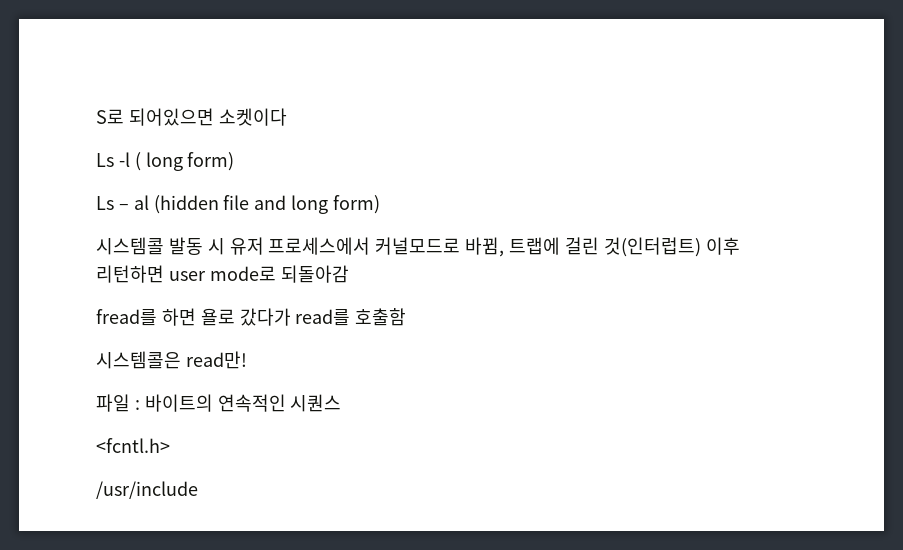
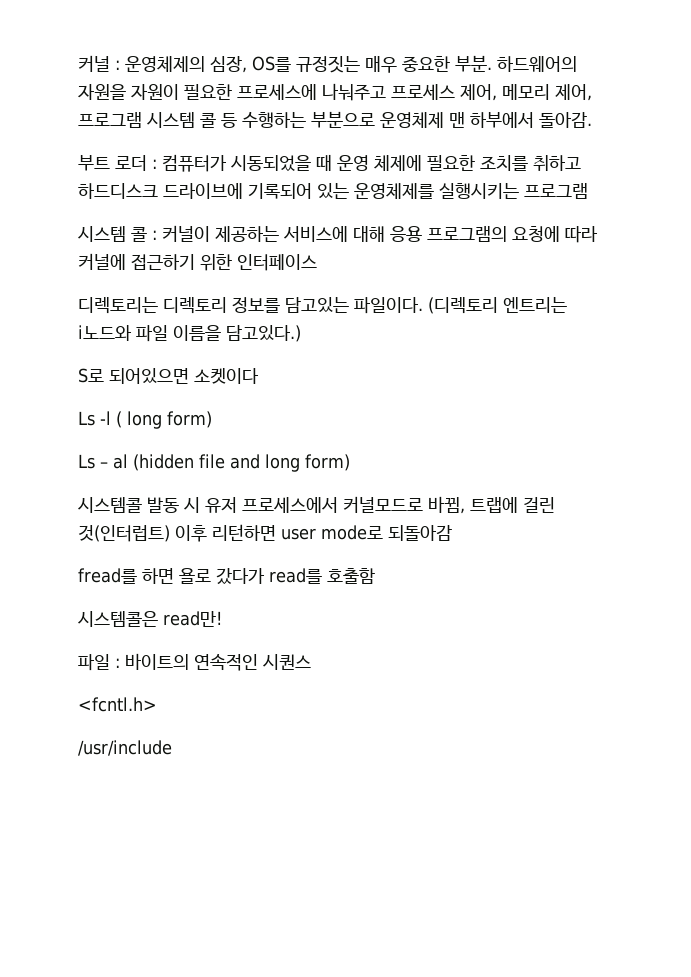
(96, 116) none -> [78,55,577,73] [78,83,592,101] [78,111,592,128] [78,154,581,172] [78,183,588,199] [78,225,598,243] [78,253,317,271] [78,297,567,314] [78,325,301,342] 커널 : 운영체제의 심장, OS를 규정짓는 매우 중요한 부분. 하드웨어의 자원을 자원이 필요한 프로세스에 나눠주고 프로세스 제어, 메모리 제어, 프로그램 시스템 콜 등 수행하는 부분으로 운영체제 맨 하부에서 돌아감. // 부트 로더 : 컴퓨터가 시동되었을 때 운영 체제에 필요한 조치를 취하고 하드디스크 드라이브에 기록되어 있는 운영체제를 실행시키는 프로그램 // 시스템 콜 : 커널이 제공하는 서비스에 대해 응용 프로그램의 요청에 따라 커널에 접근하기 위한 인터페이스 // 디렉토리는 디렉토리 정보를 담고있는 파일이다. (디렉토리 엔트리는 i노드와 파일 이름을 담고있다.) //

